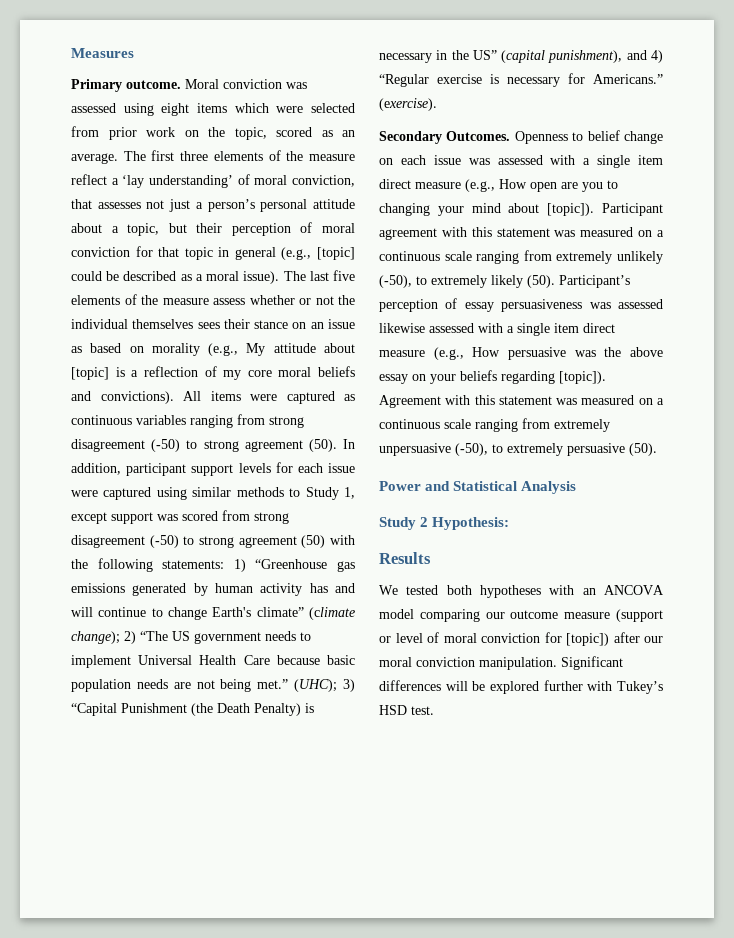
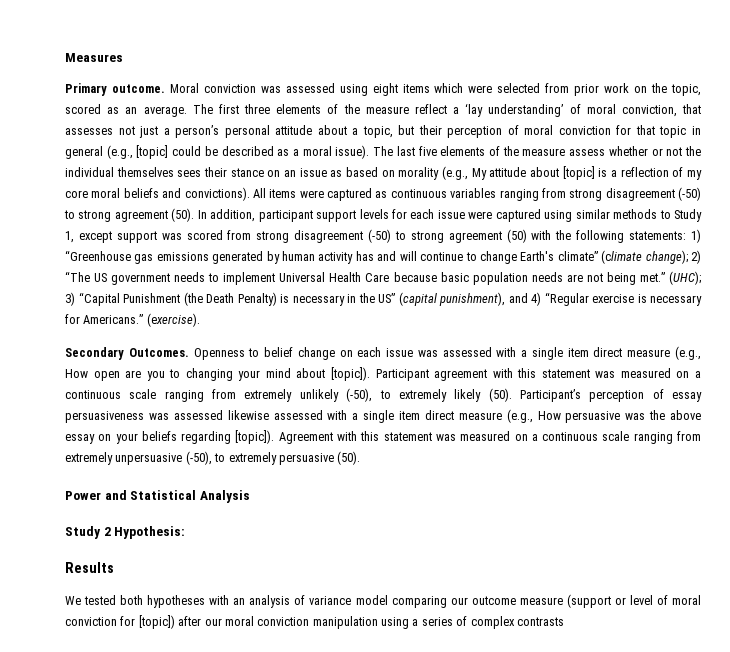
[604,585,664,595] ANCOVA -> [249,595,352,608] analysis of variance
[479,656,623,670] [379,680,663,694] [379,705,434,715] manipulation. Significant differences will be explored further with Tukey’s HSD test. -> [312,616,564,629] manipulation using a series of complex contrasts

